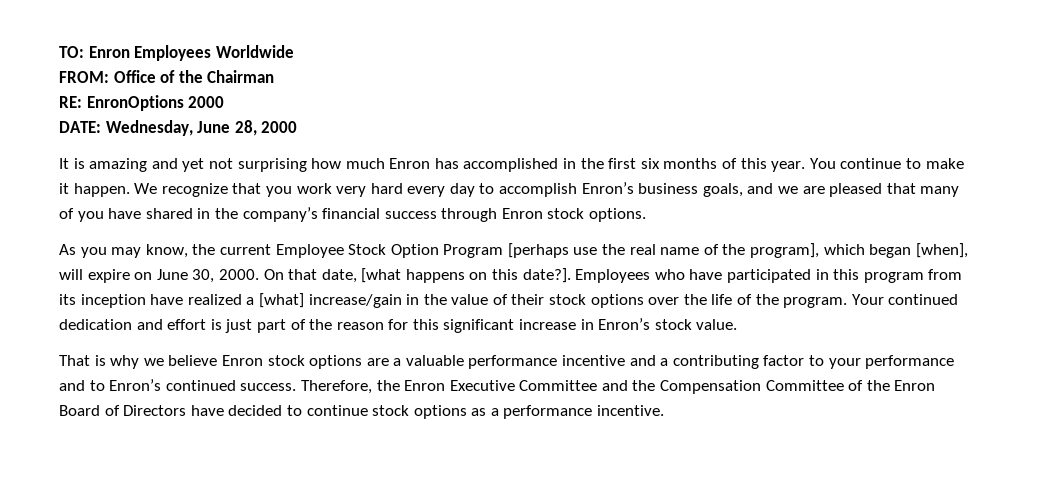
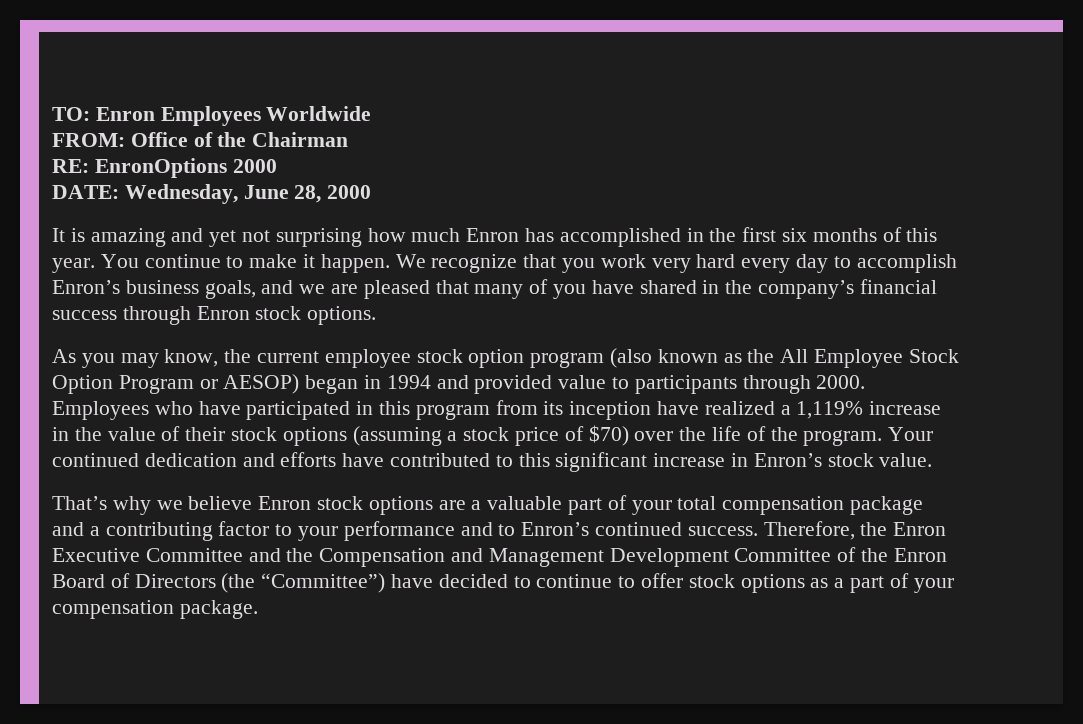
[275,243,968,258] [59,268,571,283] Employee Stock Option Program [perhaps use the real name of the program], which began [when], will expire on June 30, 2000. On that date, [what happens on this date?]. -> [324,348,959,368] [52,374,866,394] employee stock option program (also known as the All Employee Stock Option Program or AESOP) began in 1994 and provided value to participants through 2000.
[258,293,402,308] [what] increase/gain -> [796,401,942,419] 1,119% increase
(644, 301) none -> [352,425,629,446] (assuming a stock price of $70)
[167,319,409,333] effort is just part of the reason for -> [280,452,513,467] efforts have contributed to
[59,355,106,366] That is -> [52,496,107,510] That’s
[468,355,626,369] performance incentive -> [568,495,924,515] part of your total compensation package
(762, 387) none -> [451,548,729,567] and Management Development
(187, 410) none -> [221,573,386,593] (the “Committee”)
(368, 410) none -> [618,573,684,588] to offer
[503,405,665,419] performance incentive. -> [850,573,954,593] [52,600,258,619] part of your compensation package.

